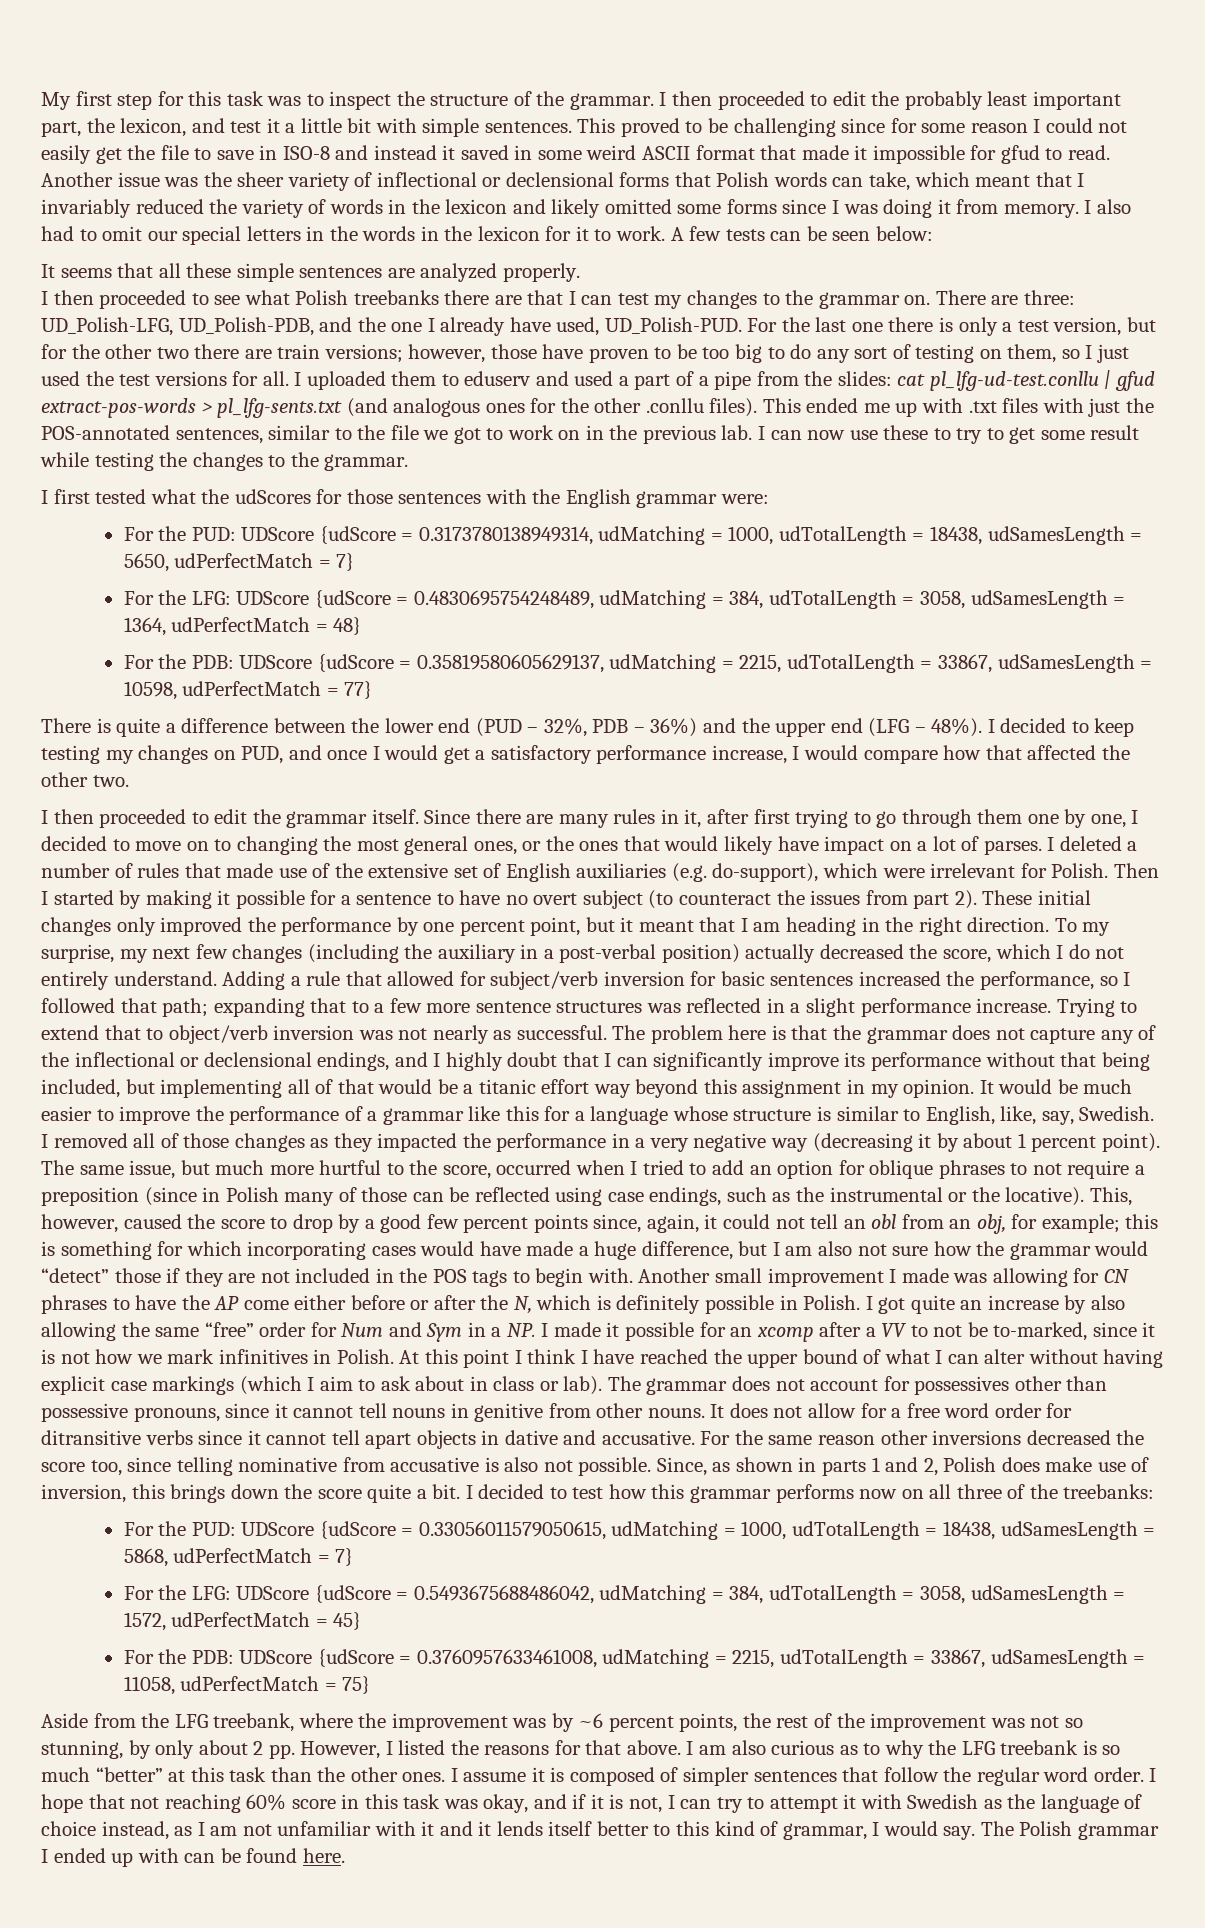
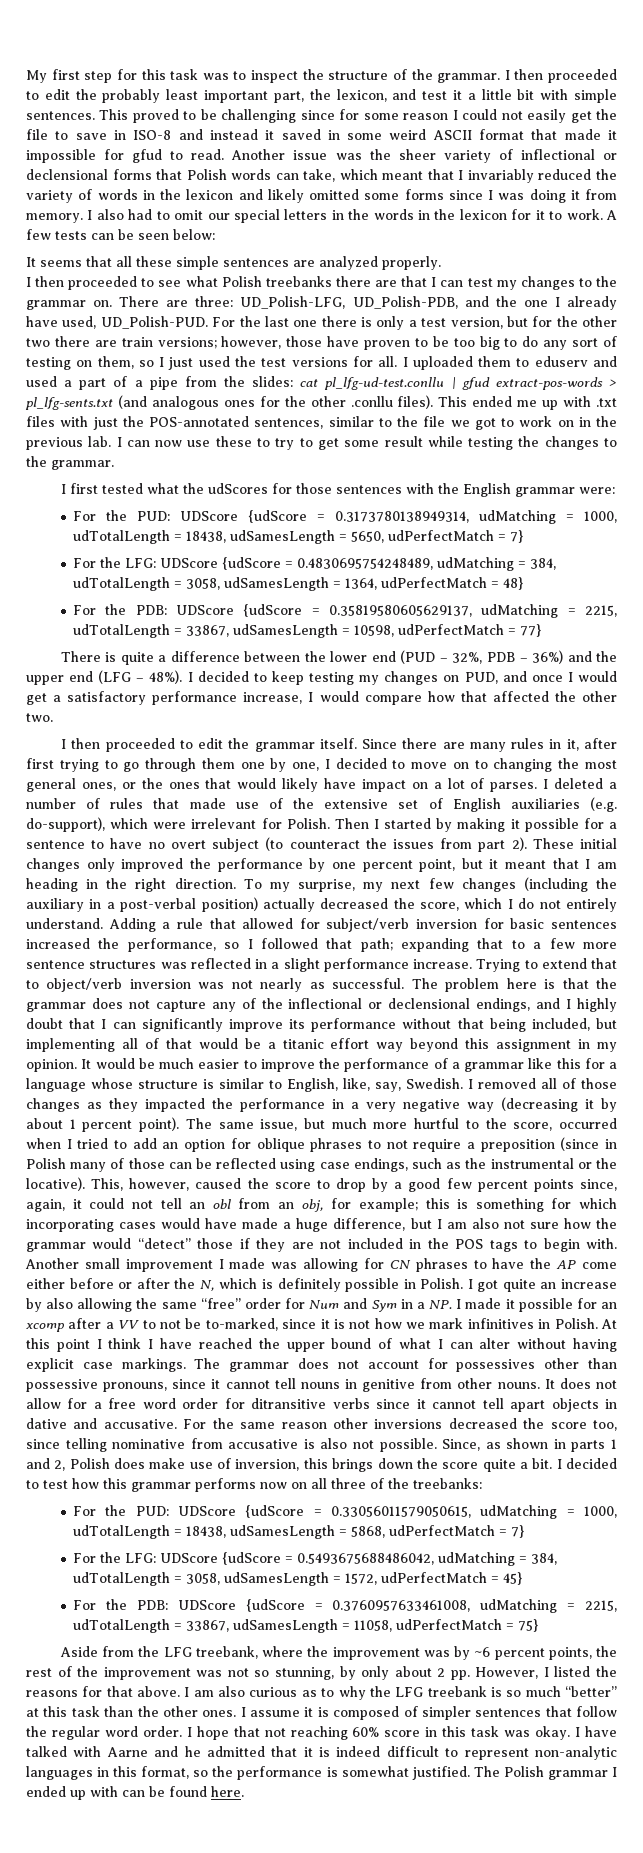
[152,1376,603,1395] markings (which I aim to ask about in class or lab). -> [121,1358,186,1372] markings.
[483,1794,1143,1813] [41,1821,976,1840] okay, and if it is not, I can try to attempt it with Swedish as the language of choice instead, as I am not unfamiliar with it and it lends itself better to this kind of grammar, I would say. -> [535,1726,617,1740] [26,1746,617,1760] [26,1766,470,1780] okay. I have talked with Aarne and he admitted that it is indeed difficult to represent non-analytic languages in this format, so the performance is somewhat justified.

